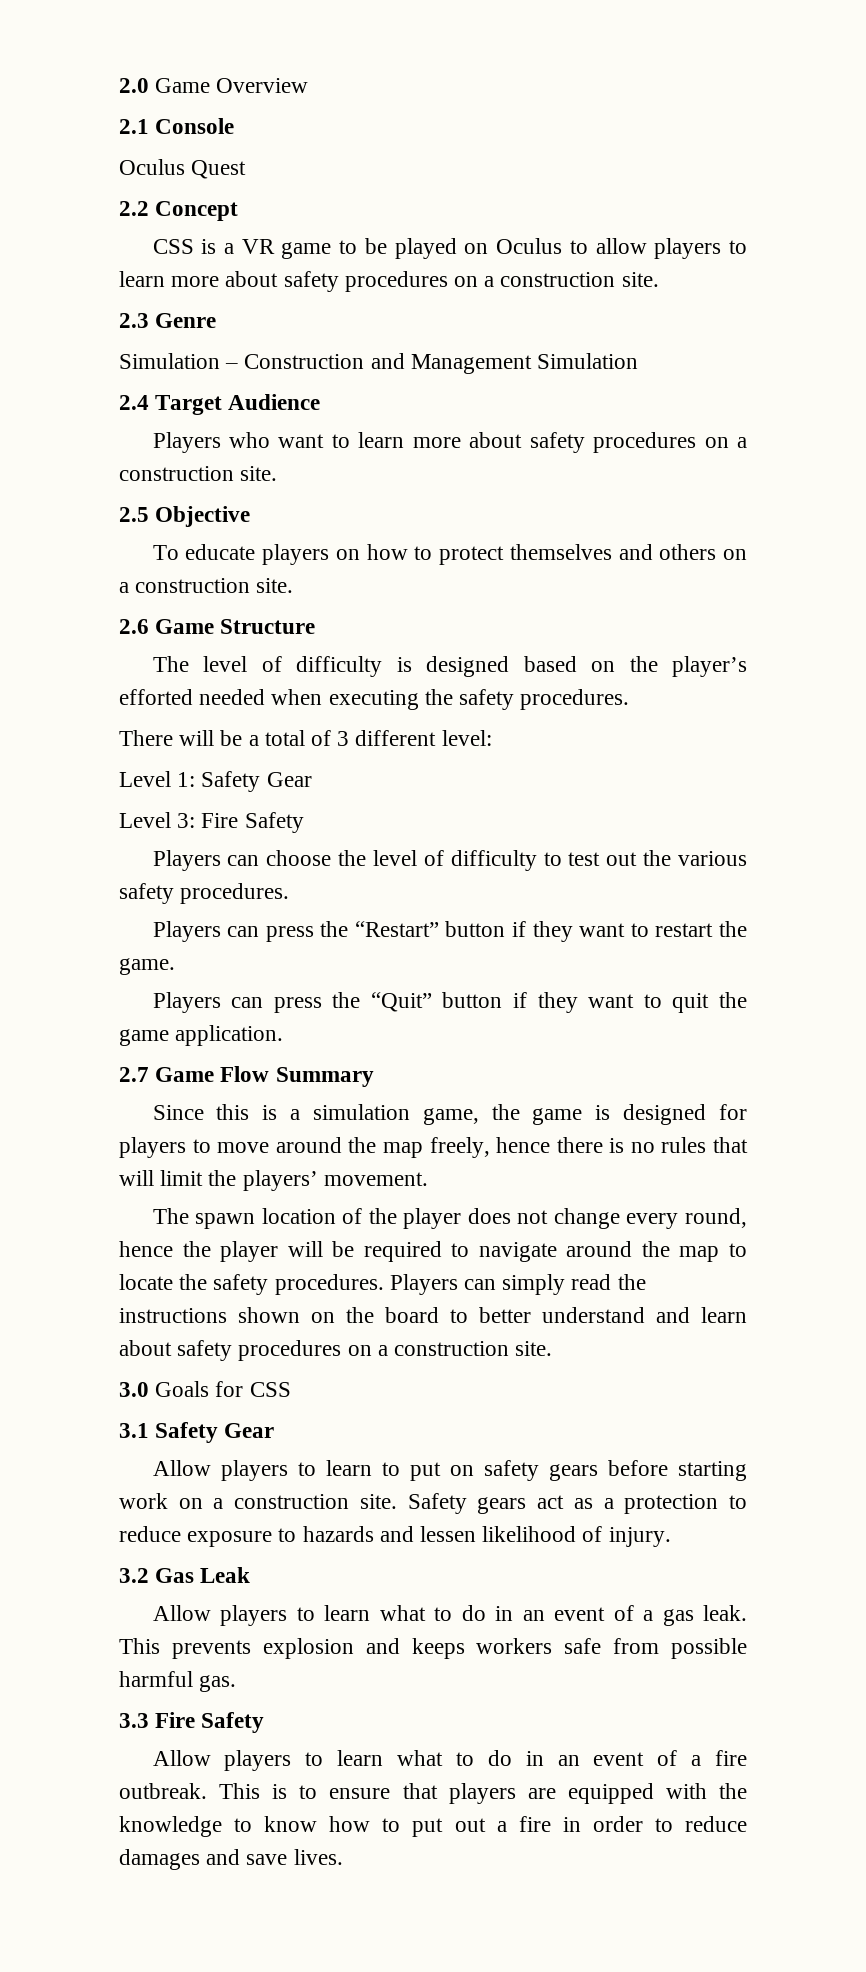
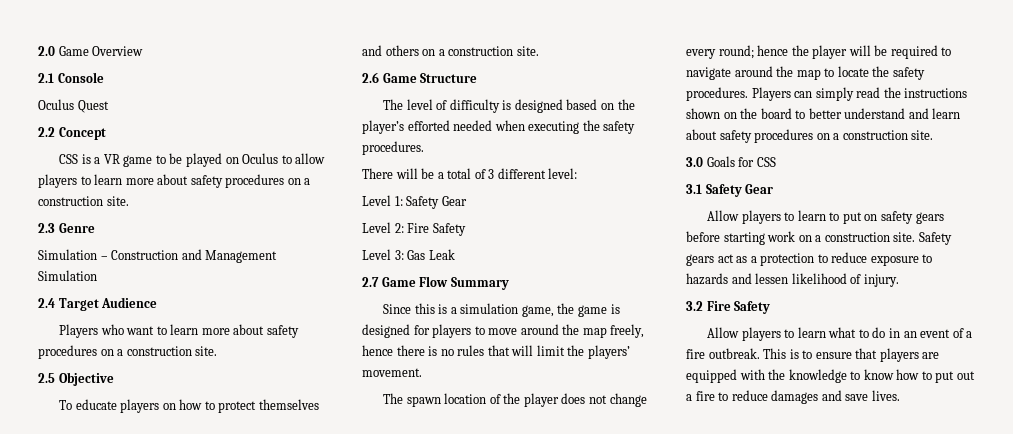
[177,812,304,833] [152,850,747,871] [119,883,290,904] [152,921,747,942] [119,958,175,975] [152,992,747,1013] [119,1025,284,1046] 3: Fire Safety // Players can choose the level of difficulty to test out the various safety procedures. // Players can press the “Restart” button if they want to restart the game. // Players can press the “Quit” button if they want to quit the game application. -> [394,223,466,236] [362,249,455,260] 2: Fire Safety // Level 3: Gas Leak
[685,1208,748,1228] round, -> [718,45,754,59] round;
[155,1567,251,1583] [152,1605,748,1626] [119,1638,747,1659] [119,1671,237,1692] [119,1713,149,1728] Gas Leak // Allow players to learn what to do in an event of a gas leak. This prevents explosion and keeps workers safe from possible harmful gas. // 3.3 -> (703, 306) none
[562,1816,643,1832] in order -> (715, 396) none

